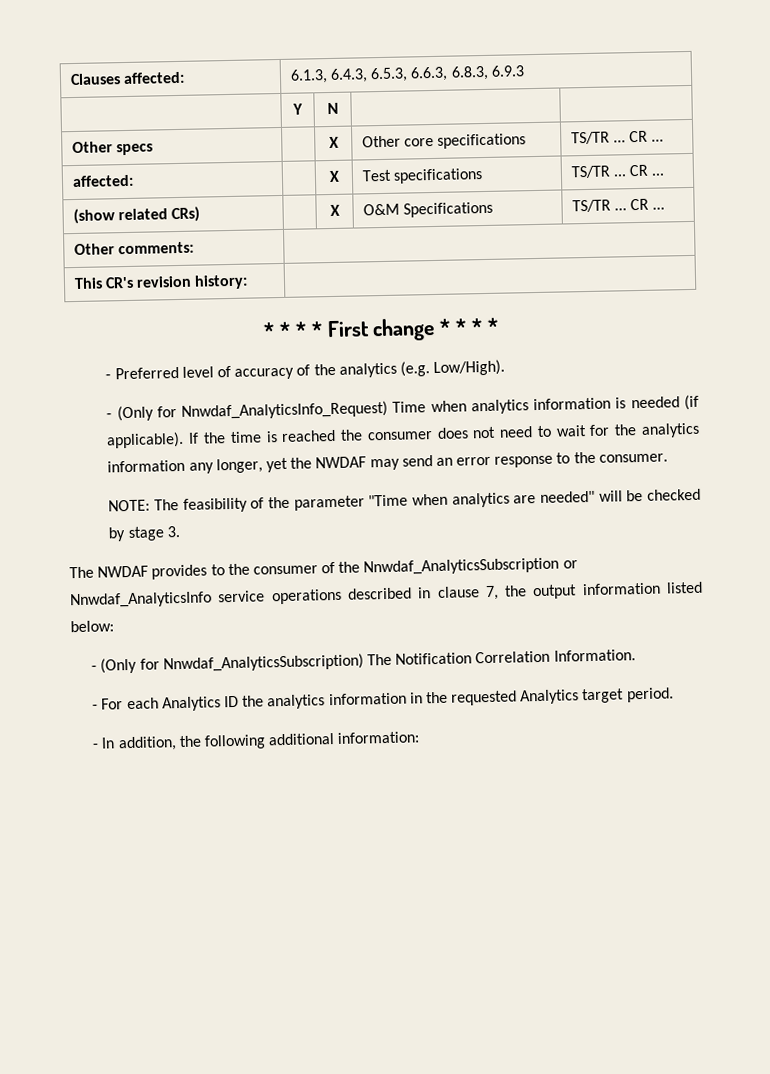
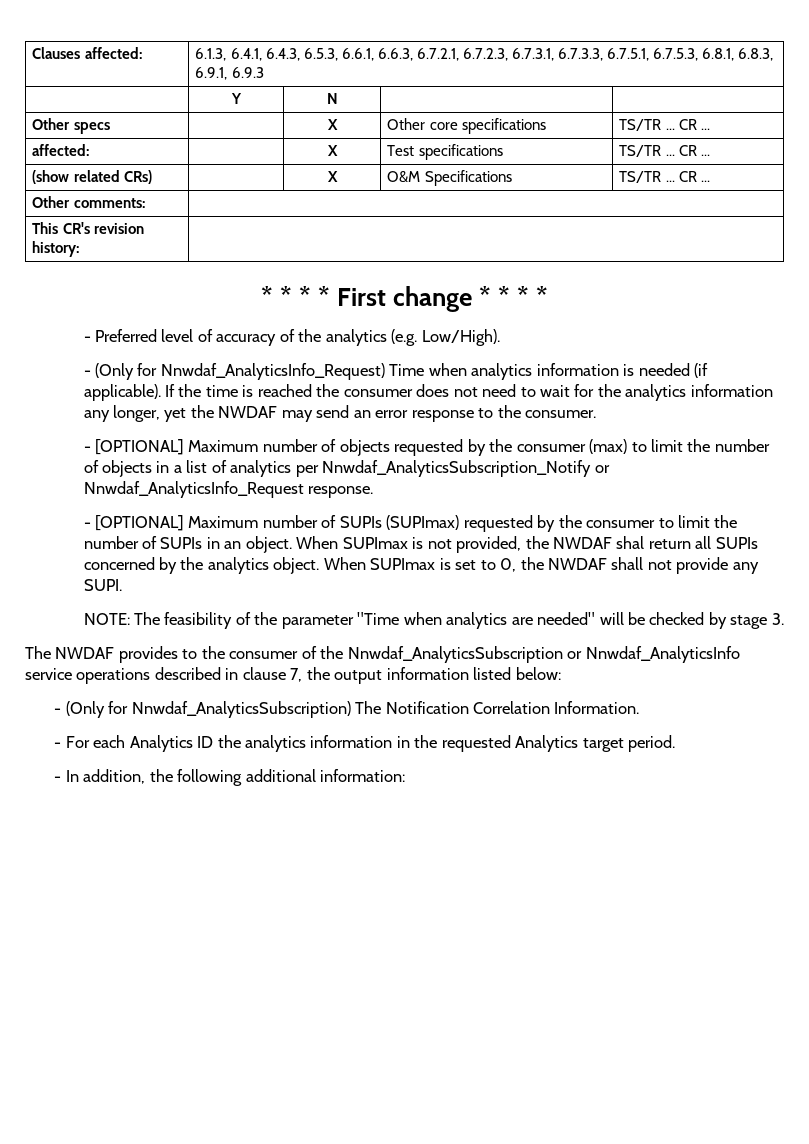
(328, 76) none -> [230,48,262,61] 6.4.1,
[410,65,489,82] 6.6.3, 6.8.3, -> [341,48,774,61] [195,67,228,80] 6.6.1, 6.6.3, 6.7.2.1, 6.7.2.3, 6.7.3.1, 6.7.3.3, 6.7.5.1, 6.7.5.3, 6.8.1, 6.8.3, 6.9.1,
(668, 458) none -> [83,439,770,456] [83,460,610,477] [83,481,374,498] [83,515,738,532] [83,536,758,553] [83,557,759,574] [83,579,122,591] // - [OPTIONAL] Maximum number of objects requested by the consumer (max) to limit the number of objects in a list of analytics per Nnwdaf_AnalyticsSubscription_Notify or Nnwdaf_AnalyticsInfo_Request response. // - [OPTIONAL] Maximum number of SUPIs (SUPImax) requested by the consumer to limit the number of SUPIs in an object. When SUPImax is not provided, the NWDAF shal return all SUPIs concerned by the analytics object. When SUPImax is set to 0, the NWDAF shall not provide any SUPI.

